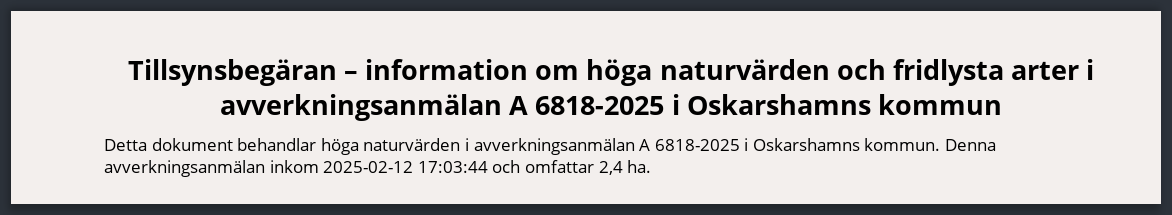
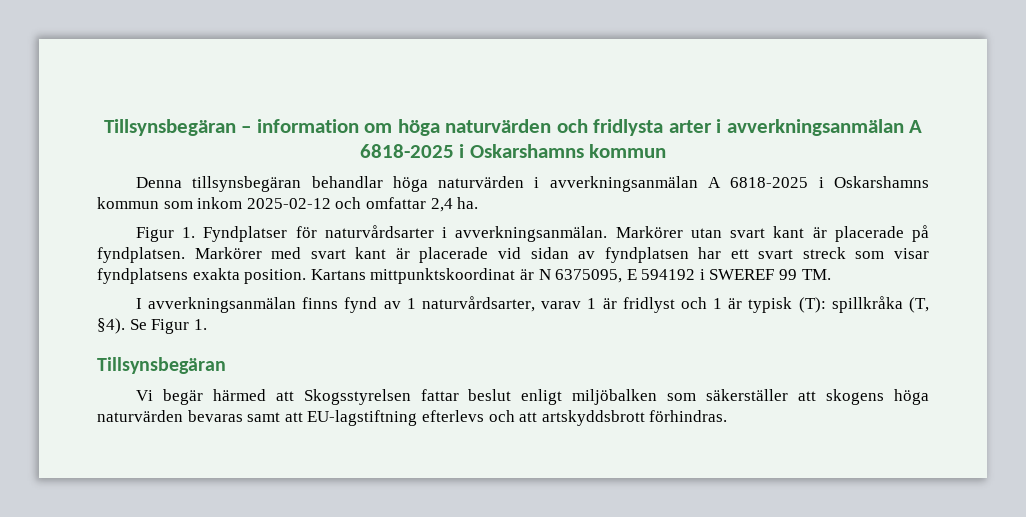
[104,138,233,151] Detta dokument -> [135,176,302,192] Denna tillsynsbegäran
[864,138,997,151] [104,160,265,177] kommun. Denna avverkningsanmälan -> [97,197,193,209] kommun som
[417,161,488,173] 17:03:44 -> (331, 203) none
(652, 166) none -> [135,225,929,242] [97,247,929,263] [97,268,831,284] [135,296,929,313] [97,318,207,334] [97,357,226,374] [135,389,929,405] [97,410,728,426] // Figur 1. Fyndplatser för naturvårdsarter i avverkningsanmälan. Markörer utan svart kant är placerade på fyndplatsen. Markörer med svart kant är placerade vid sidan av fyndplatsen har ett svart streck som visar fyndplatsens exakta position. Kartans mittpunktskoordinat är N 6375095, E 594192 i SWEREF 99 TM. // I avverkningsanmälan finns fynd av 1 naturvårdsarter, varav 1 är fridlyst och 1 är typisk (T): spillkråka (T, §4). Se Figur 1. // Tillsynsbegäran // Vi begär härmed att Skogsstyrelsen fattar beslut enligt miljöbalken som säkerställer att skogens höga naturvärden bevaras samt att EU-lagstiftning efterlevs och att artskyddsbrott förhindras.

